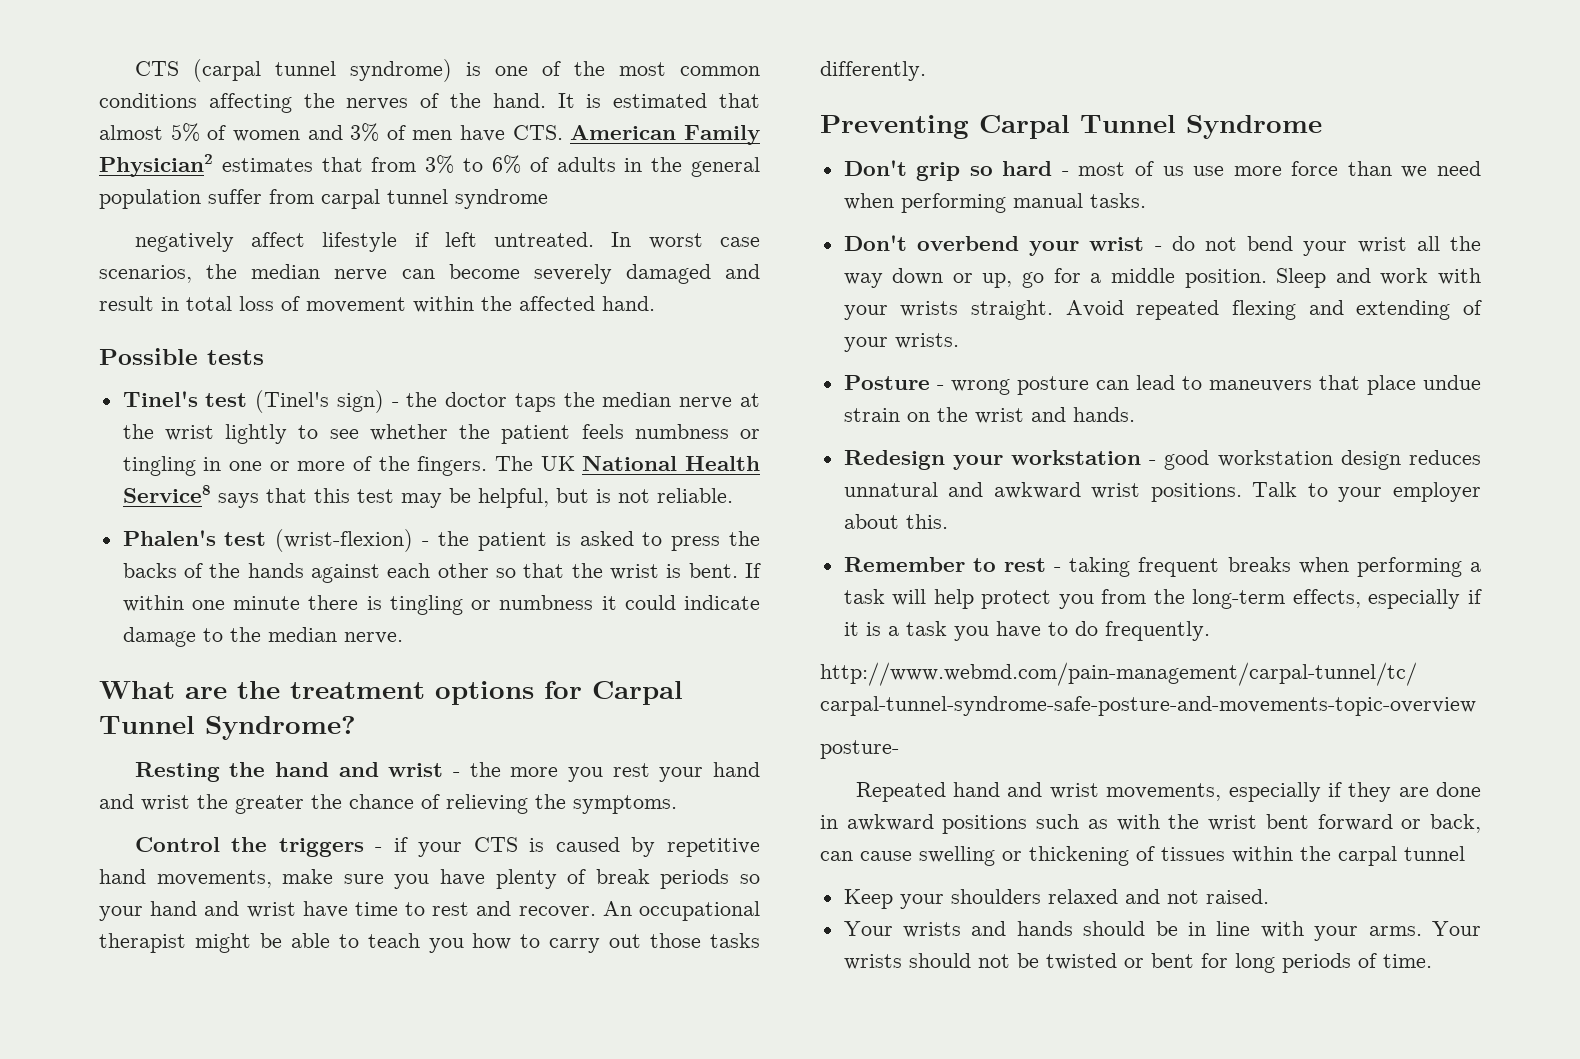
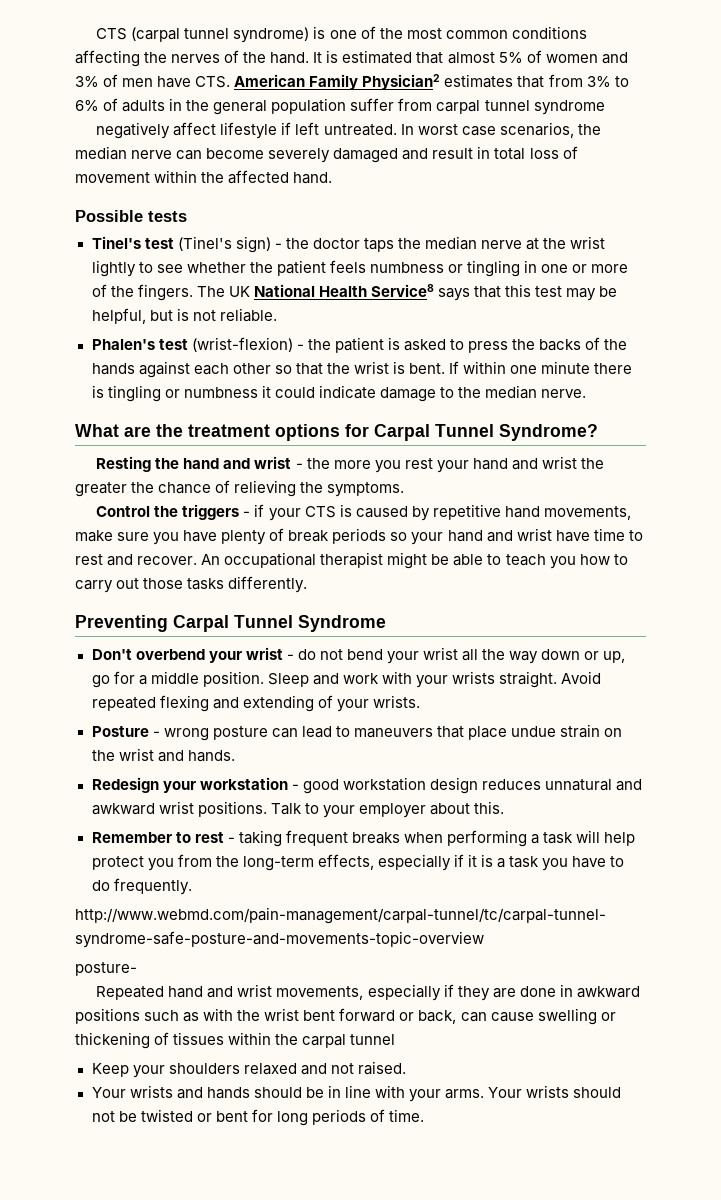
[843,160,1481,181] [843,193,1146,213] // Don't grip so hard - most of us use more force than we need when performing manual tasks. -> (386, 623) none

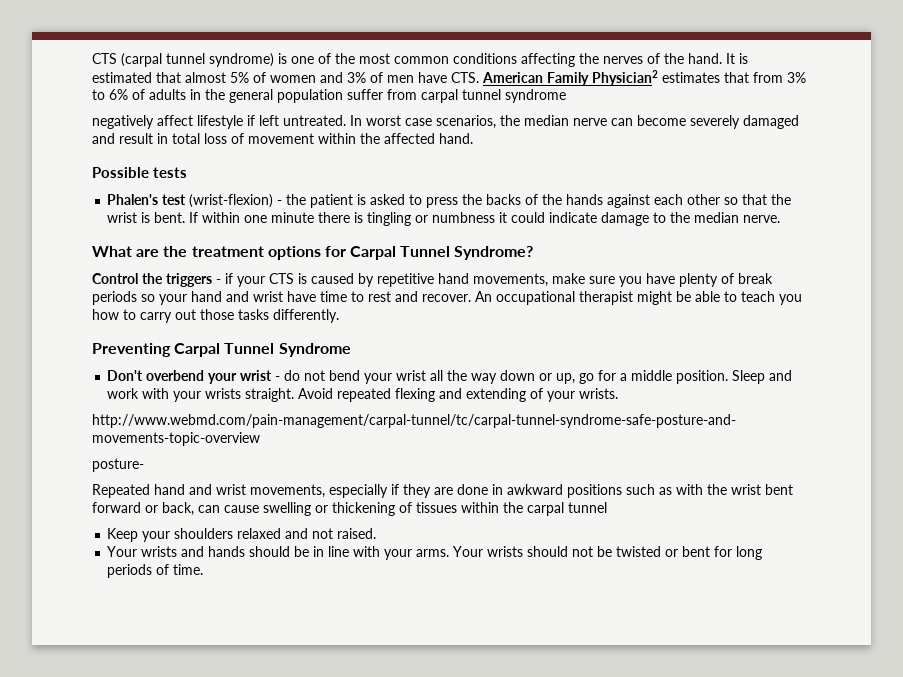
[91,236,606,253] [91,260,629,277] [91,284,618,301] [91,308,277,324] // Tinel's test (Tinel's sign) - the doctor taps the median nerve at the wrist lightly to see whether the patient feels numbness or tingling in one or more of the fingers. The UK National Health Service8 says that this test may be helpful, but is not reliable. -> (187, 172) none
[96,456,604,473] [75,480,405,497] // Resting the hand and wrist - the more you rest your hand and wrist the greater the chance of relieving the symptoms. -> (534, 253) none
[91,724,623,741] [91,748,235,762] [91,777,642,794] [91,801,504,818] [91,830,636,847] [91,854,625,871] [91,878,192,895] // Posture - wrong posture can lead to maneuvers that place undue strain on the wrist and hands. // Redesign your workstation - good workstation design reduces unnatural and awkward wrist positions. Talk to your employer about this. // Remember to rest - taking frequent breaks when performing a task will help protect you from the long-term effects, especially if it is a task you have to do frequently. -> (619, 393) none

